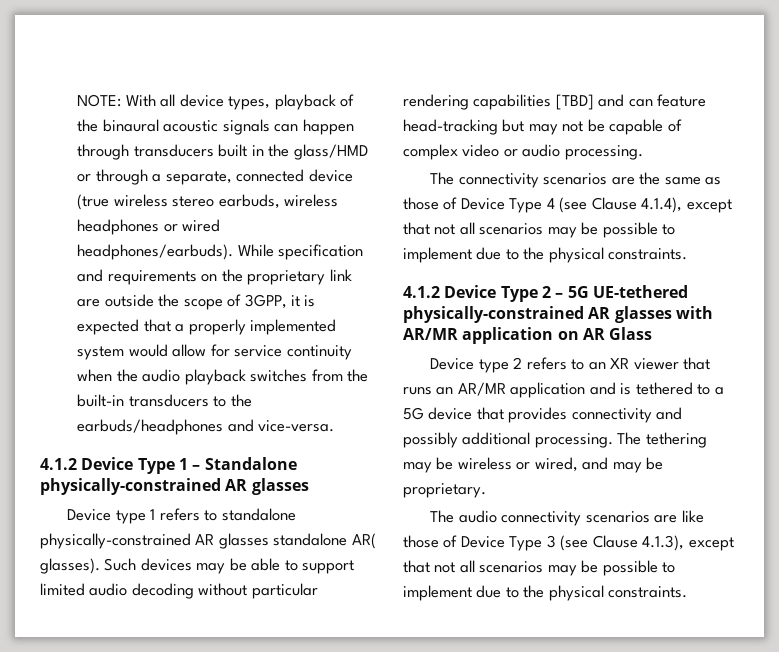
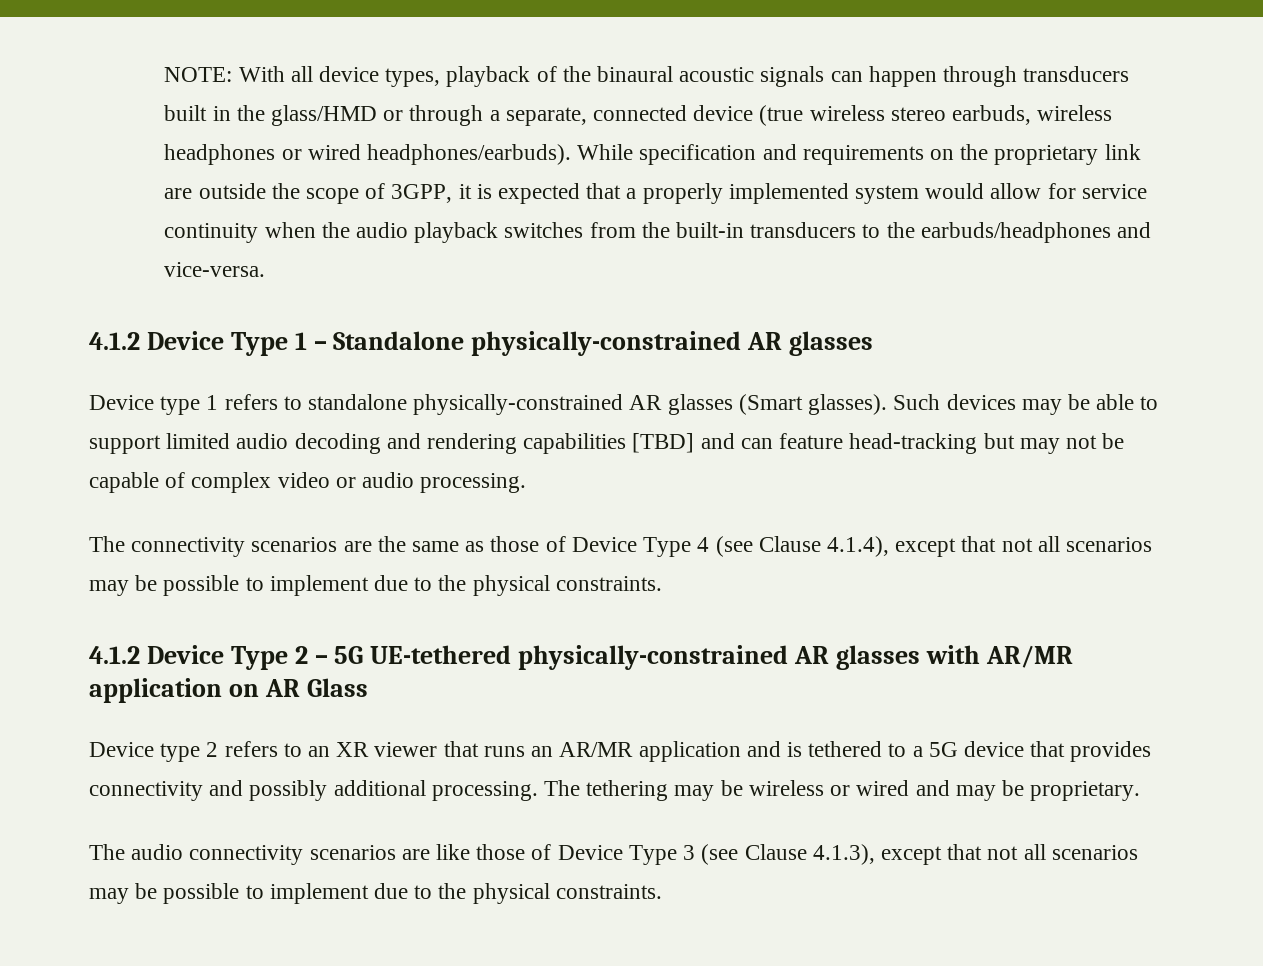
[273,533,376,549] standalone AR( -> [738,394,803,415] (Smart
[198,583,318,599] without particular -> [386,433,421,449] and
[534,457,578,472] wired, -> [856,780,910,796] wired

